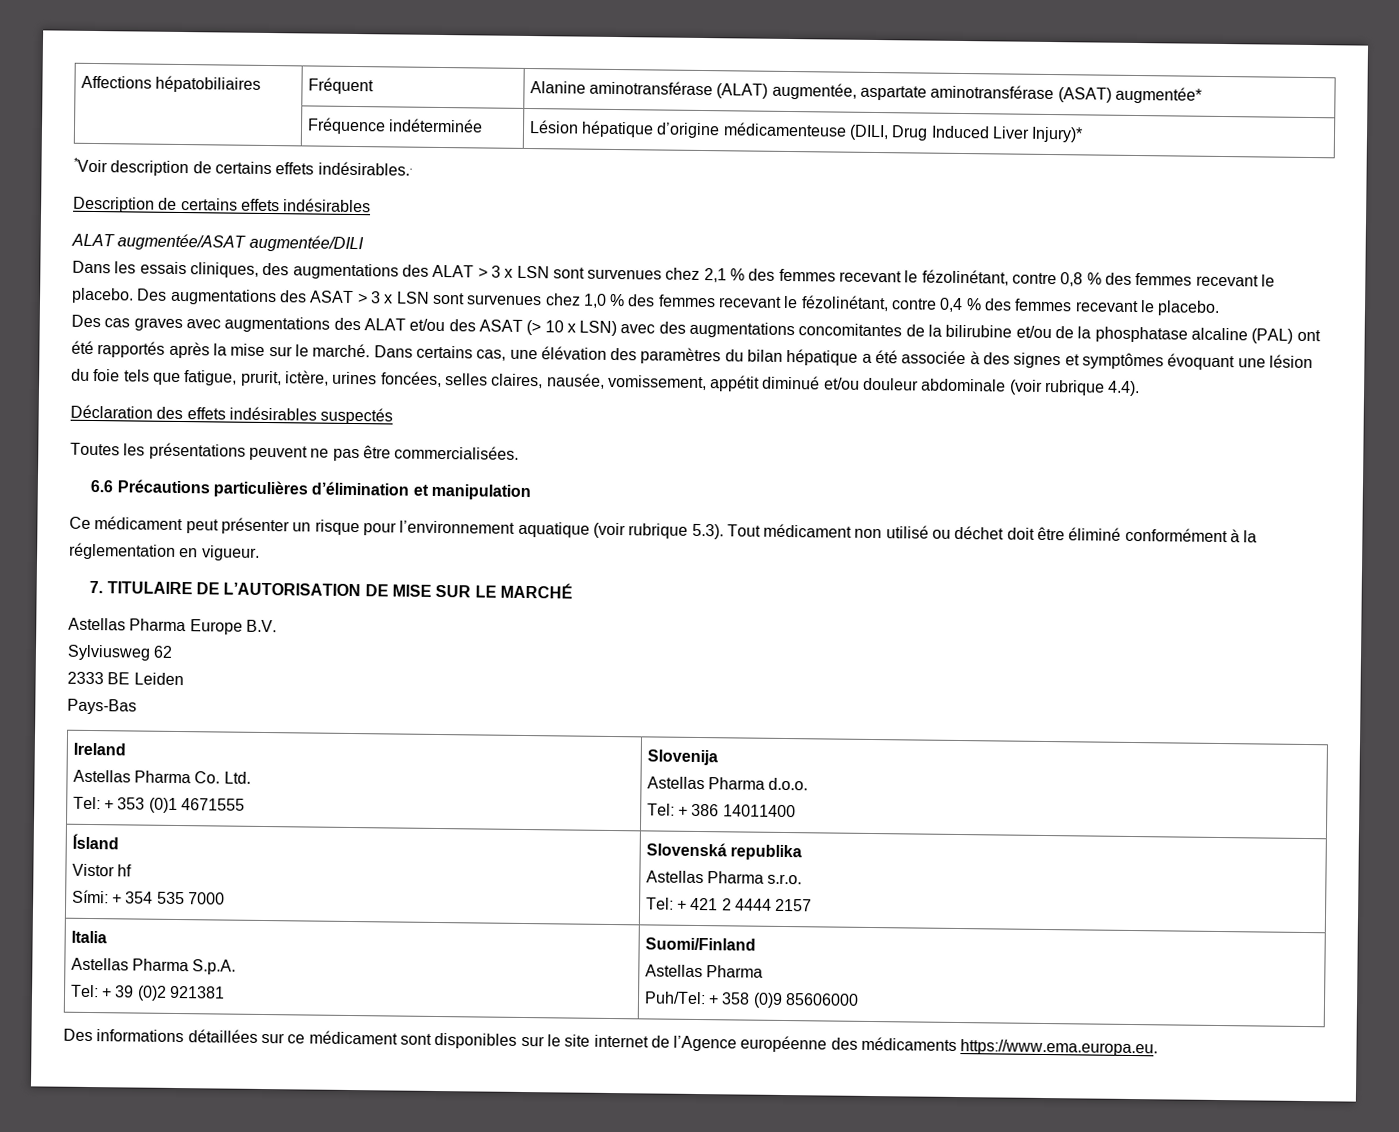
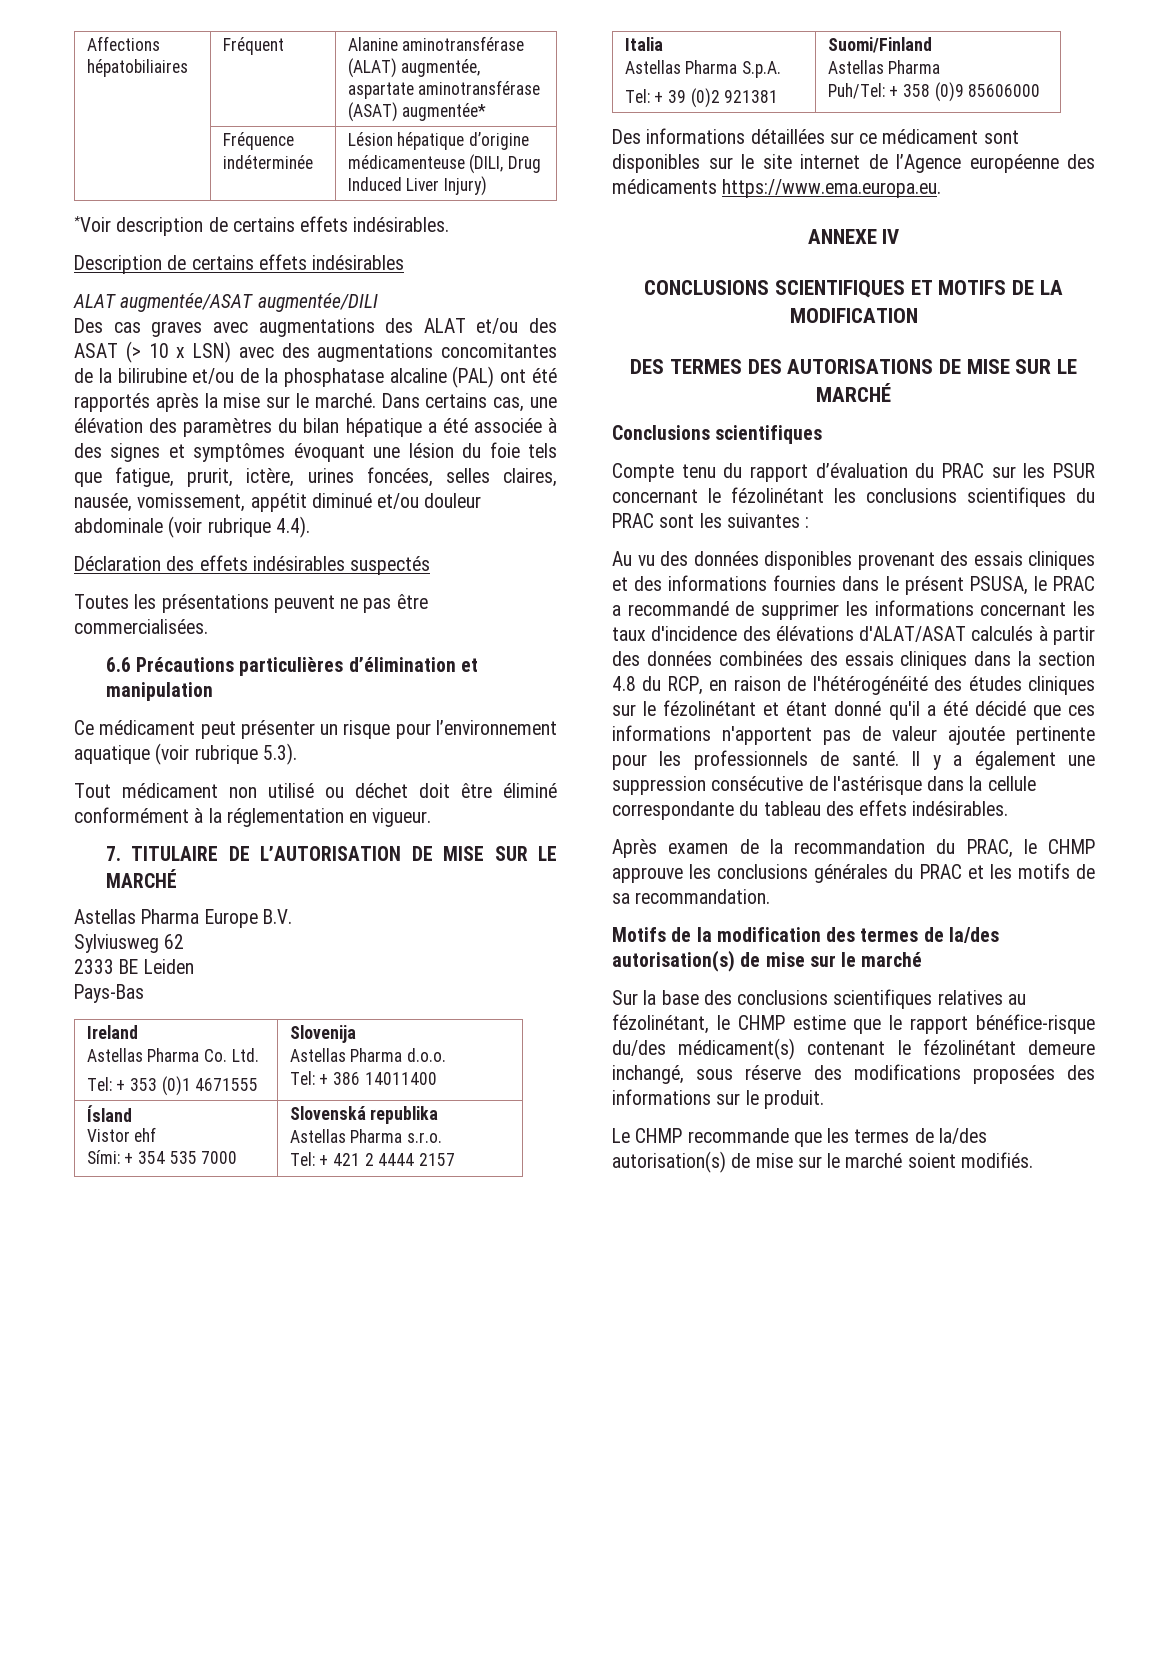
[1031,126,1084,143] Injury)* -> [443,176,487,196] Injury)
[317,161,413,176] indésirables.. -> [353,217,450,232] indésirables.
[72,260,1275,287] [71,287,1221,316] // Dans les essais cliniques, des augmentations des ALAT > 3 x LSN sont survenues chez 2,1 % des femmes recevant le fézolinétant, contre 0,8 % des femmes recevant le placebo. Des augmentations des ASAT > 3 x LSN sont survenues chez 1,0 % des femmes recevant le fézolinétant, contre 0,4 % des femmes recevant le placebo. -> (378, 302) none
(724, 531) none -> (297, 754) //
[116,864,132,877] hf -> [134,1127,157,1142] ehf
(1159, 1048) none -> [807,229,900,244] [644,280,1063,298] [789,308,918,323] [630,359,1077,374] [816,383,891,402] [612,425,823,444] [612,463,1095,482] [612,487,1095,507] [612,513,810,528] [612,551,1095,570] [612,575,1095,595] [612,600,1095,620] [612,626,1095,645] [612,651,1095,670] [612,676,1095,695] [612,700,1095,720] [612,725,1095,745] [612,750,1095,770] [612,776,1036,795] [612,800,1009,820] [612,839,1095,858] [612,863,1095,883] [612,889,771,904] [612,927,999,943] [612,950,923,972] [612,989,1026,1009] [612,1014,1095,1034] [612,1038,1095,1060] [612,1064,1095,1084] [612,1089,824,1109] [612,1128,987,1147] [612,1151,1033,1173] // ANNEXE IV // CONCLUSIONS SCIENTIFIQUES ET MOTIFS DE LA MODIFICATION // DES TERMES DES AUTORISATIONS DE MISE SUR LE MARCHÉ // Conclusions scientifiques // Compte tenu du rapport d’évaluation du PRAC sur les PSUR concernant le fézolinétant les conclusions scientifiques du PRAC sont les suivantes : // Au vu des données disponibles provenant des essais cliniques et des informations fournies dans le présent PSUSA, le PRAC a recommandé de supprimer les informations concernant les taux d'incidence des élévations d'ALAT/ASAT calculés à partir des données combinées des essais cliniques dans la section 4.8 du RCP, en raison de l'hétérogénéité des études cliniques sur le fézolinétant et étant donné qu'il a été décidé que ces informations n'apportent pas de valeur ajoutée pertinente pour les professionnels de santé. Il y a également une suppression consécutive de l'astérisque dans la cellule correspondante du tableau des effets indésirables. // Après examen de la recommandation du PRAC, le CHMP approuve les conclusions générales du PRAC et les motifs de sa recommandation. // Motifs de la modification des termes de la/des autorisation(s) de mise sur le marché // Sur la base des conclusions scientifiques relatives au fézolinétant, le CHMP estime que le rapport bénéfice-risque du/des médicament(s) contenant le fézolinétant demeure inchangé, sous réserve des modifications proposées des informations sur le produit. // Le CHMP recommande que les termes de la/des autorisation(s) de mise sur le marché soient modifiés.

